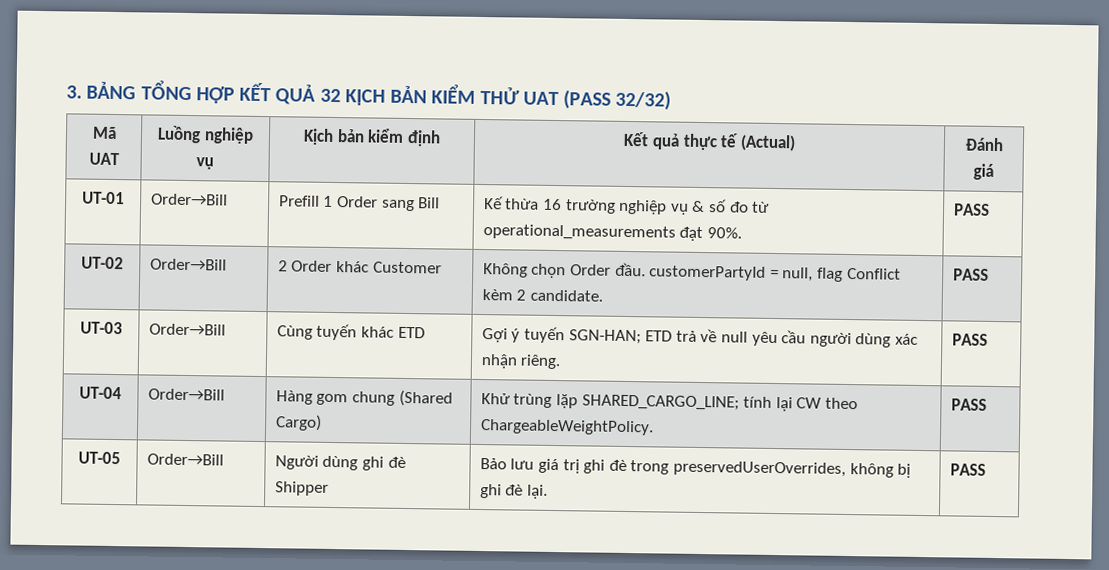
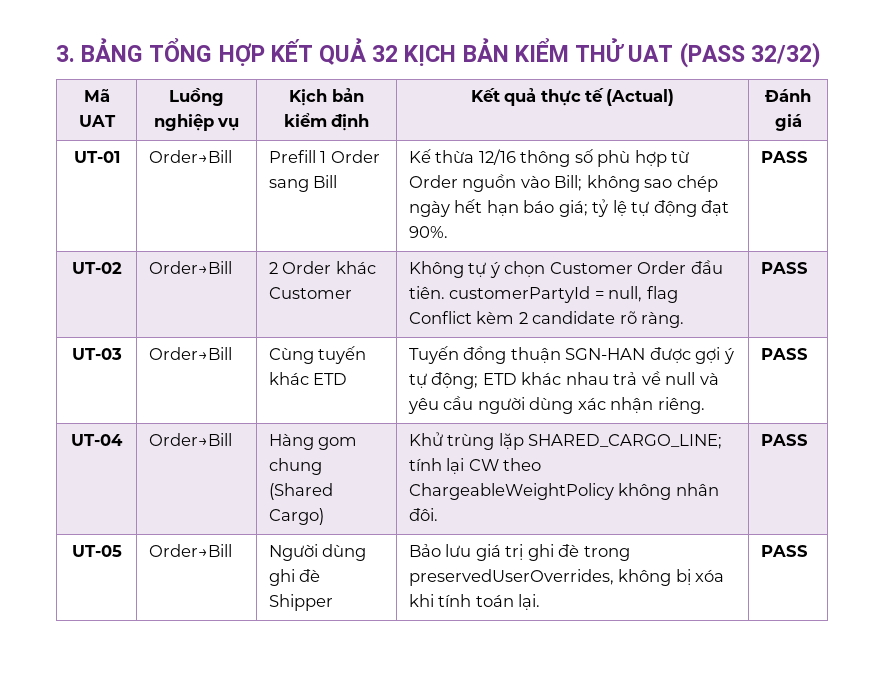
[542,198,771,215] [482,224,676,241] 16 trường nghiệp vụ & số đo từ operational_measurements -> [478,149,690,167] [409,174,718,192] [409,199,697,217] 12/16 thông số phù hợp từ Order nguồn vào Bill; không sao chép ngày hết hạn báo giá; tỷ lệ tự động
[531,262,646,279] chọn Order đầu. -> [468,260,723,278] [409,286,446,299] tự ý chọn Customer Order đầu tiên.
[529,289,603,302] candidate. -> [532,311,685,328] candidate rõ ràng.
[481,326,673,345] Gợi ý tuyến SGN-HAN; ETD -> [409,346,734,364] [409,372,609,389] Tuyến đồng thuận SGN-HAN được gợi ý tự động; ETD khác nhau
(748, 337) none -> [699,372,719,385] và
[479,419,654,436] ChargeableWeightPolicy. -> [409,483,719,500] [409,508,439,521] ChargeableWeightPolicy không nhân đôi.
[479,483,524,499] ghi đè -> [695,569,725,582] [409,594,514,607] xóa khi tính toán

